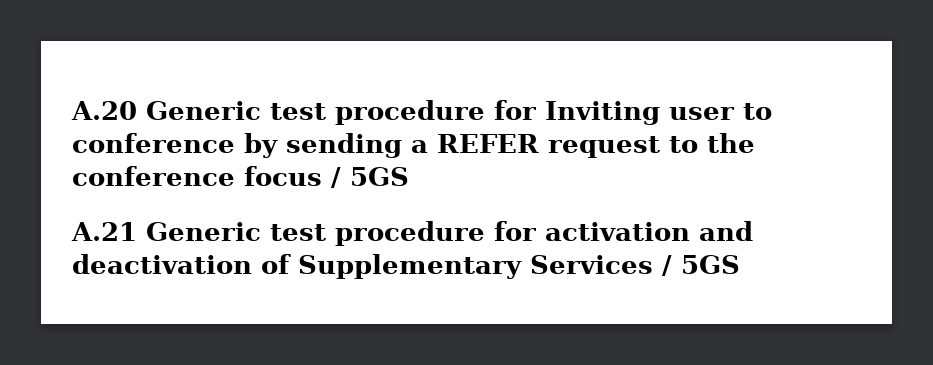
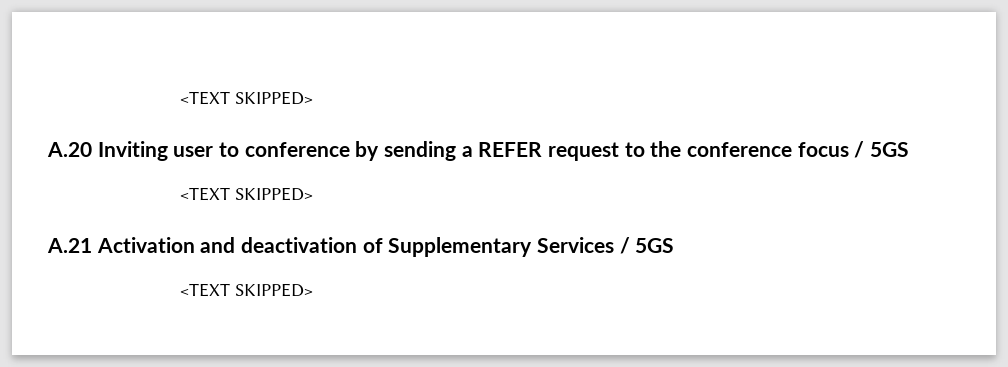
[71,100,536,125] A.20 Generic test procedure for -> [180,91,314,105] [47,142,92,157] <TEXT SKIPPED> // A.20
(409, 176) none -> [180,187,314,201] // <TEXT SKIPPED>
[146,221,690,246] Generic test procedure for activation -> [96,237,195,253] Activation
(740, 264) none -> [180,283,314,297] // <TEXT SKIPPED>

